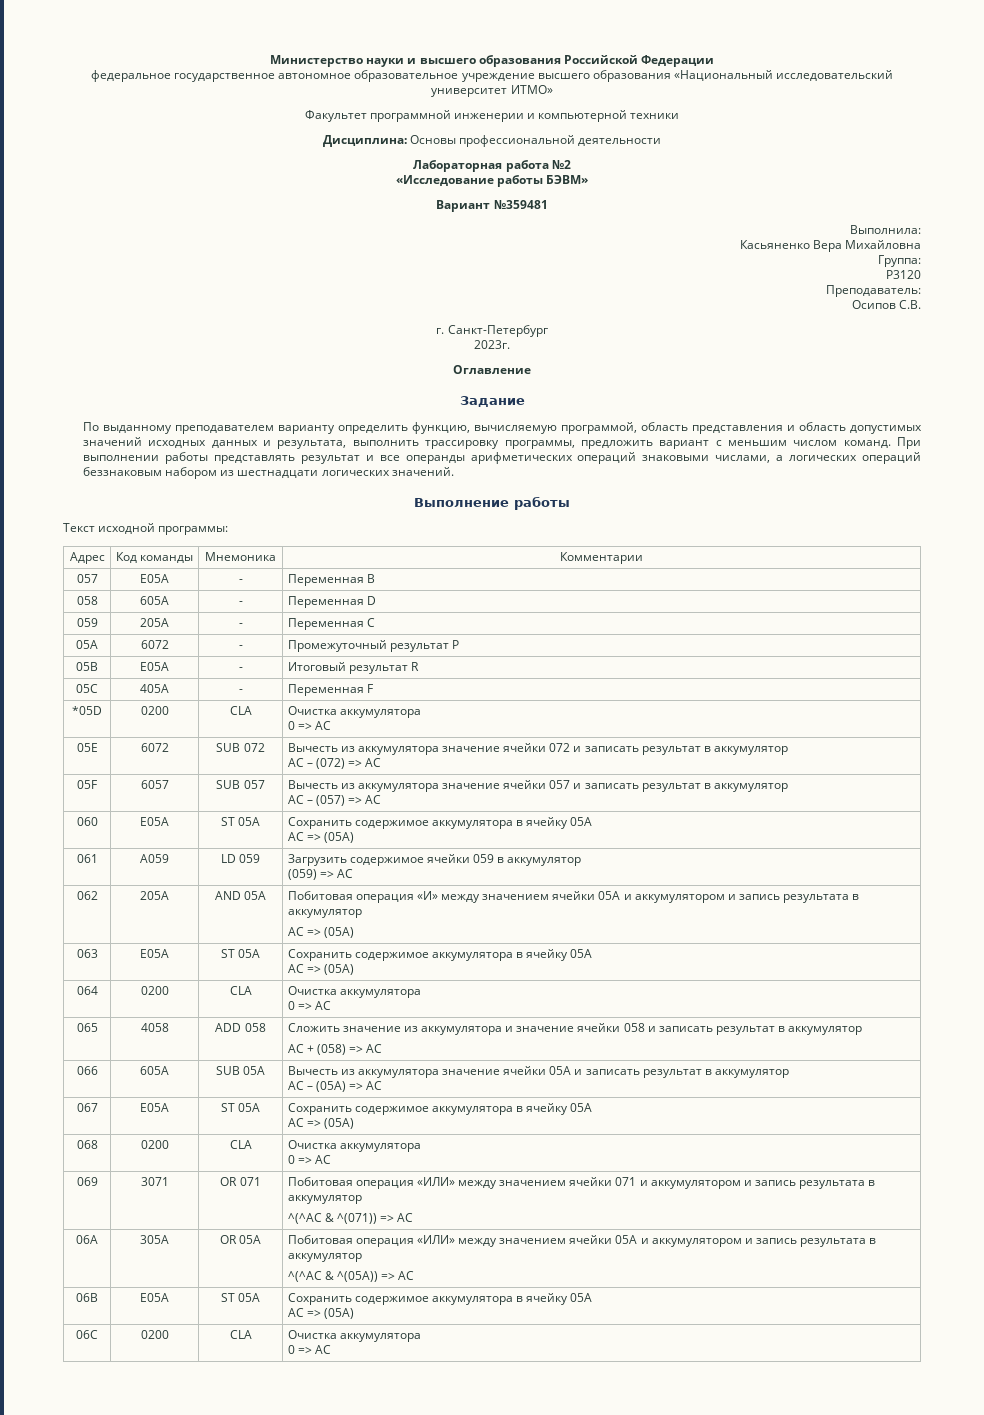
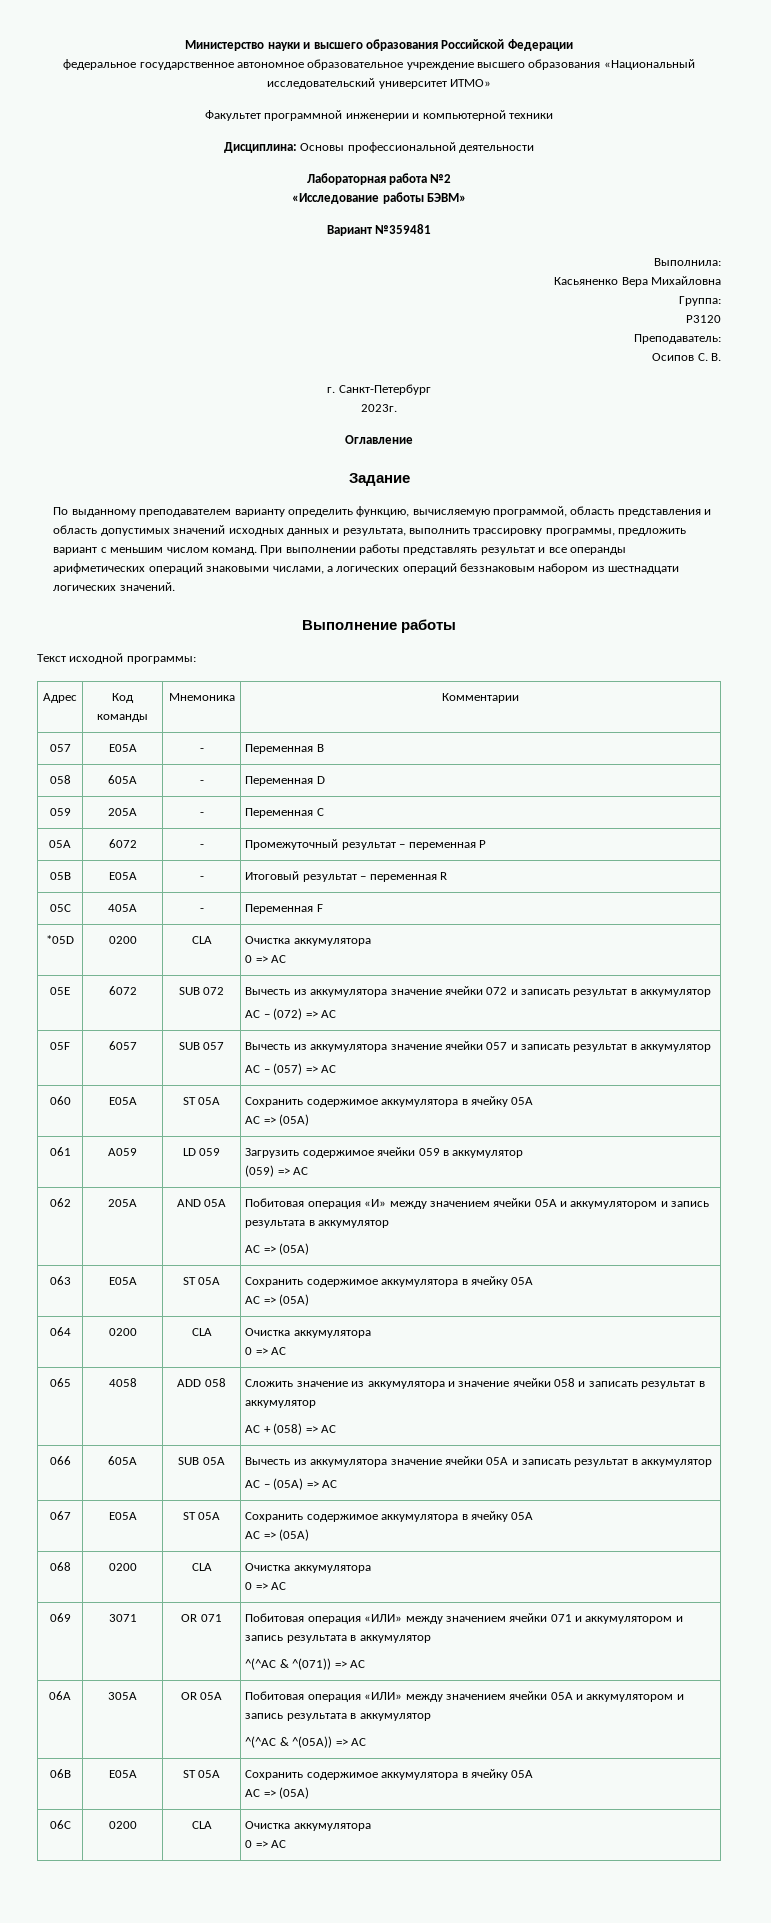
[899,300,921,309] С.В. -> [697,353,721,361] С. В.
(449, 647) none -> [399,842,476,850] – переменная
(408, 669) none -> [360,874,437,882] – переменная

